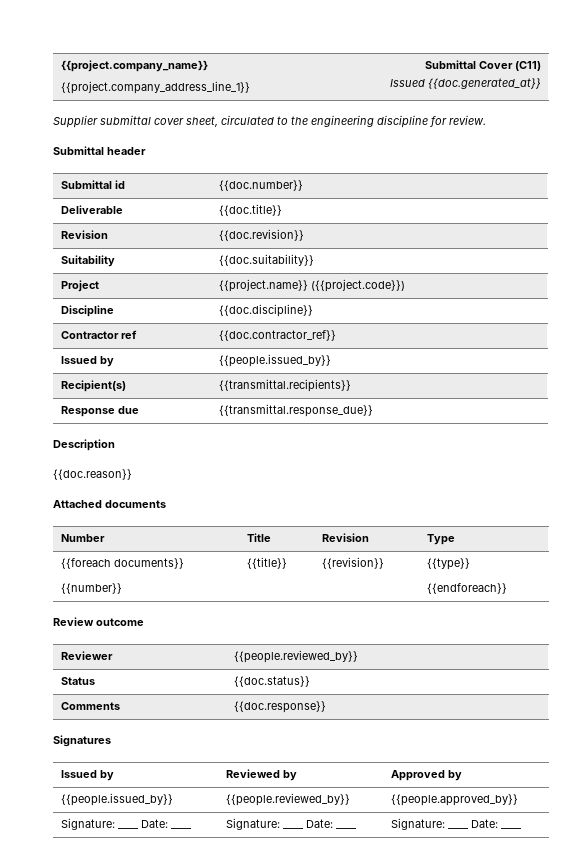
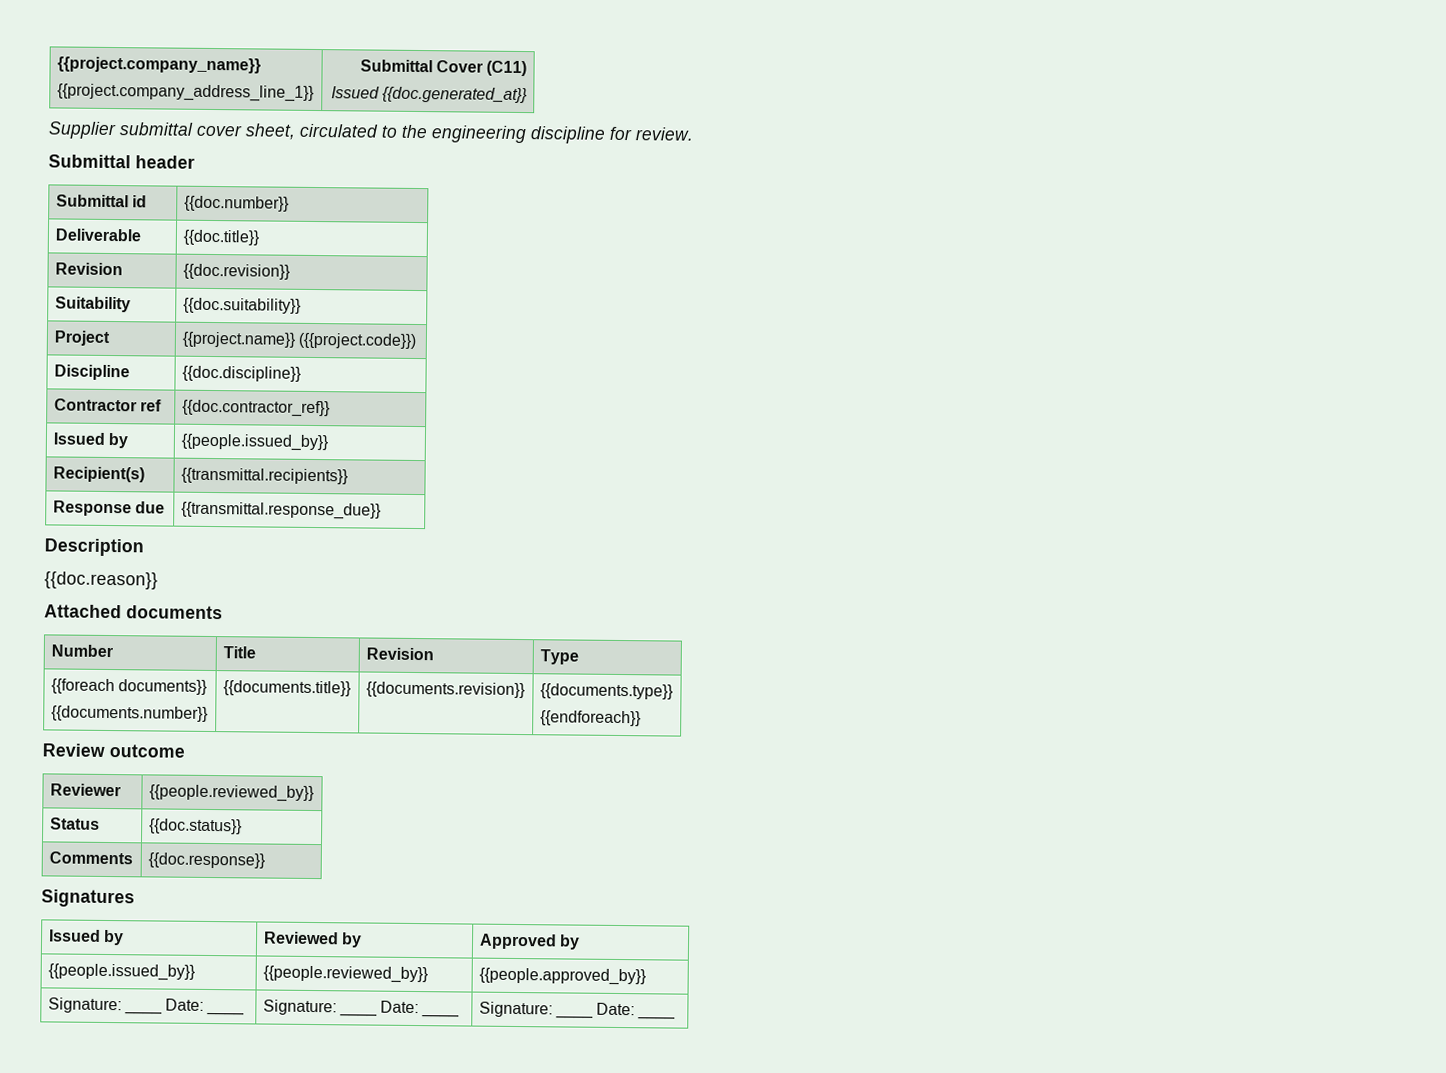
[61,583,123,594] [247,557,288,569] [322,557,385,569] [427,558,471,570] {{number}} | {{title}} | {{revision}} | {{type}} -> [50,705,209,722] [222,680,352,697] [365,681,526,699] [539,683,674,700] {{documents.number}} | {{documents.title}} | {{documents.revision}} | {{documents.type}}

